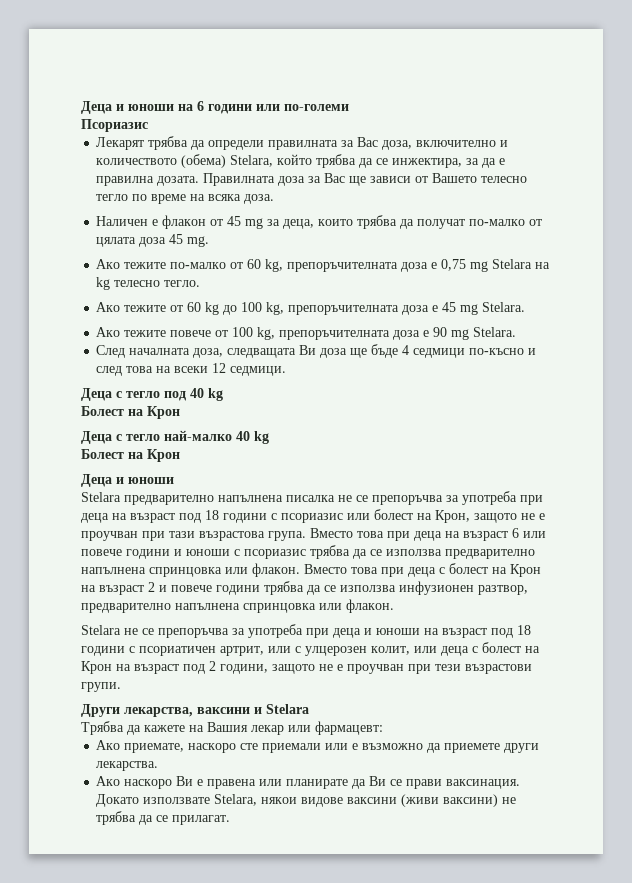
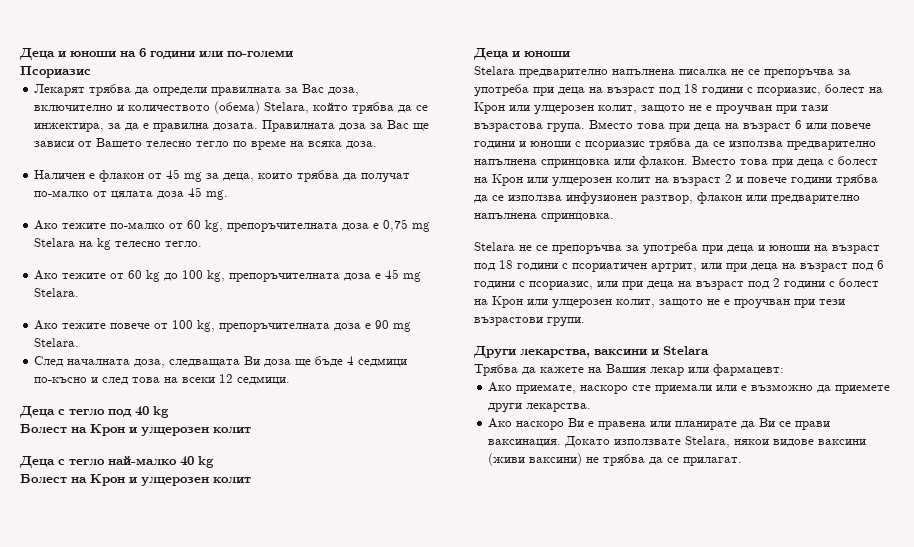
(180, 412) none -> [129,427,251,436] и улцерозен колит
(180, 455) none -> [129,477,251,486] и улцерозен колит
[281,509,470,523] псориазис или болест на Крон, -> [757,84,883,96] [474,102,637,115] псориазис, болест на Крон или улцерозен колит,
(541, 570) none -> [527,177,651,187] или улцерозен колит
[81,599,394,613] предварително напълнена спринцовка или флакон. -> [697,192,860,204] [474,213,614,222] флакон или предварително напълнена спринцовка.
[295,642,540,656] [81,661,268,674] с улцерозен колит, или деца с болест на Крон на възраст под 2 години, -> [726,260,884,272] [474,278,879,290] [474,296,655,309] при деца на възраст под 6 години с псориазис, или при деца на възраст под 2 години с болест на Крон или улцерозен колит,

